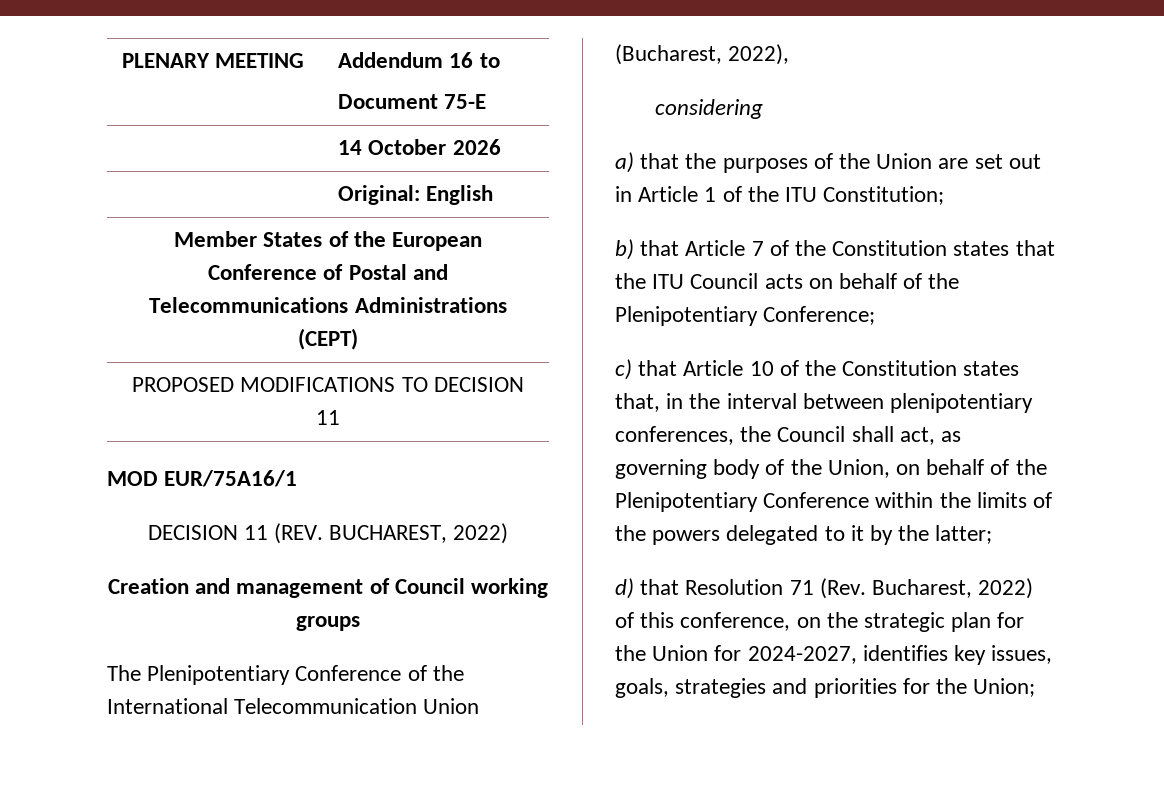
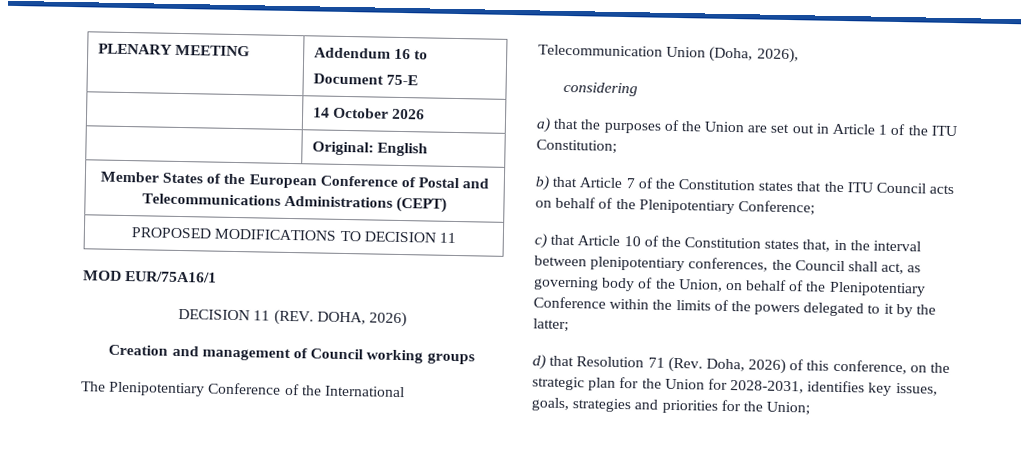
[329,523,509,544] BUCHAREST, 2022) -> [316,311,407,328] DOHA, 2026)
[615,44,790,65] (Bucharest, 2022), -> [709,46,799,64] (Doha, 2026),
[872,578,1034,599] Bucharest, 2022) -> [705,358,787,375] Doha, 2026)
[747,646,857,664] 2024-2027, -> [730,380,805,394] 2028-2031,

